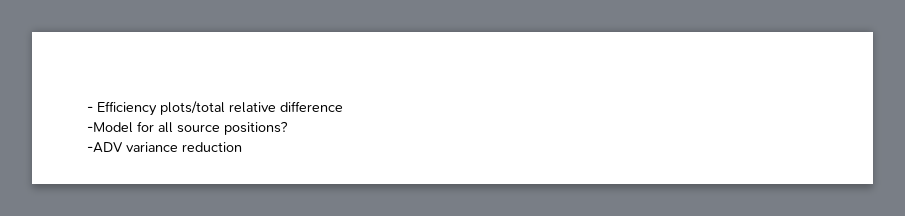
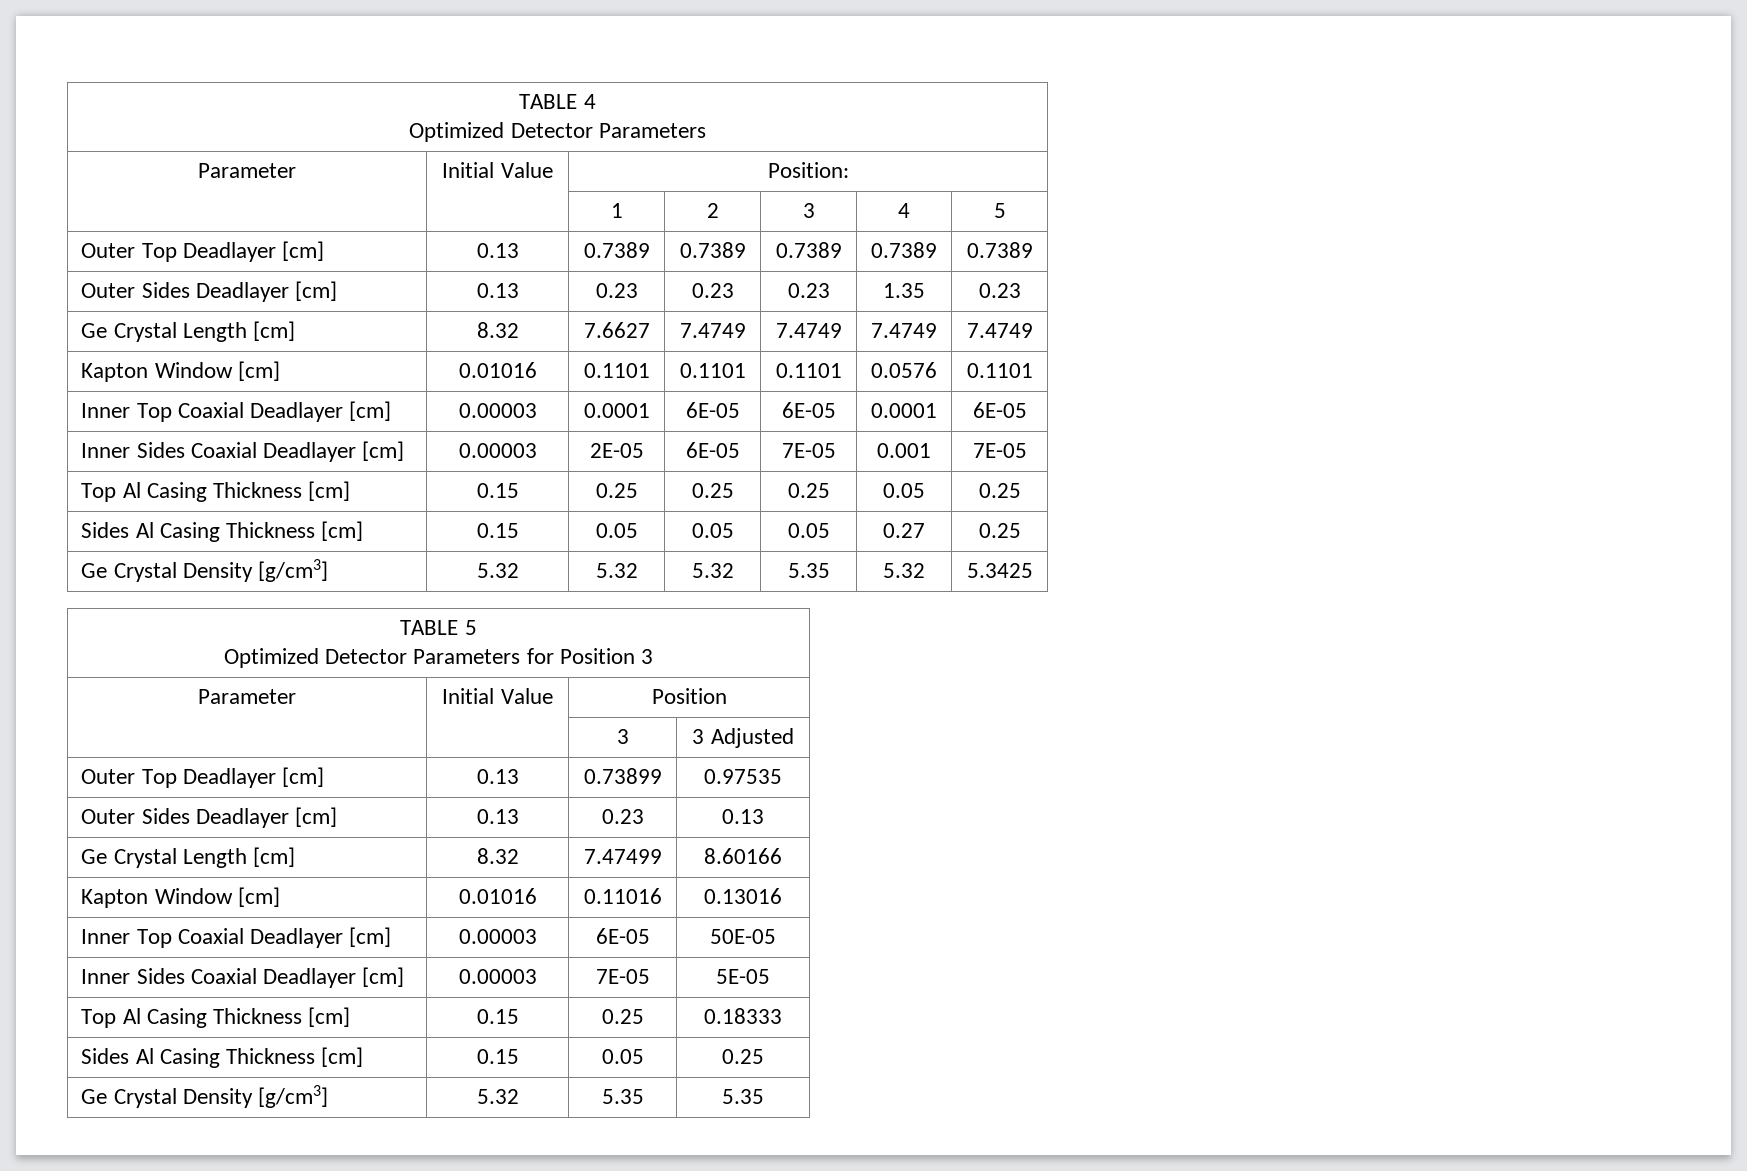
[87,101,343,116] [87,121,288,135] [87,142,242,153] - Efficiency plots/total relative difference // -Model for all source positions? // -ADV variance reduction -> [519,94,596,109] [409,122,706,142] [198,163,296,178] [442,162,553,178] [767,162,849,178] [610,203,623,218] [706,203,719,218] [802,203,815,218] [898,203,910,218] [993,203,1006,218] [81,241,325,262] [476,243,519,258] [583,242,650,258] [679,242,746,258] [775,242,842,258] [871,242,937,258] [966,242,1033,258] [81,281,338,302] [476,283,519,298] [595,283,638,298] [691,283,734,298] [787,283,830,298] [883,283,925,298] [978,283,1021,298] [81,321,296,342] [476,322,519,338] [583,322,650,338] [679,323,746,338] [775,323,842,338] [871,323,937,338] [966,323,1033,338] [81,361,280,382] [458,362,537,378] [583,363,650,378] [679,363,746,378] [775,363,842,378] [871,362,937,378] [966,363,1033,378] [81,401,392,422] [458,403,537,418] [583,403,650,418] [685,402,740,418] [781,402,836,418] [871,403,937,418] [972,402,1027,418] [81,441,405,462] [458,443,537,458] [589,443,644,458] [685,442,740,458] [781,443,836,458] [877,443,931,458] [972,443,1027,458] [81,481,351,502] [476,483,519,498] [595,483,638,498] [691,483,734,498] [787,483,830,498] [883,483,925,498] [978,483,1021,498] [81,521,364,542] [476,523,519,538] [595,523,638,538] [691,523,734,538] [787,523,830,538] [883,523,925,538] [978,523,1021,538] [81,559,329,582] [476,563,519,578] [595,563,638,578] [691,563,734,578] [787,563,830,578] [883,563,925,578] [966,563,1033,578] [400,620,477,635] [223,648,654,668] [198,689,296,704] [442,688,553,704] [651,688,727,704] [616,729,629,744] [692,728,794,748] [81,767,325,788] [476,769,519,784] [583,768,662,784] [704,769,782,784] [81,807,338,828] [476,809,519,824] [601,809,644,824] [722,809,764,824] [81,847,296,868] [476,848,519,864] [583,849,662,864] [704,848,782,864] [81,887,280,908] [458,888,537,904] [583,888,662,904] [704,888,782,904] [81,927,392,948] [458,929,537,944] [595,928,650,944] [710,929,776,944] [81,967,405,988] [458,969,537,984] [595,969,650,984] [716,969,770,984] [81,1007,351,1028] [476,1009,519,1024] [601,1009,644,1024] [704,1008,782,1024] [81,1047,364,1068] [476,1049,519,1064] [601,1049,644,1064] [722,1049,764,1064] [81,1085,329,1108] [476,1089,519,1104] [601,1089,644,1104] [722,1089,764,1104] TABLE 4 // Optimized Detector Parameters // Parameter | Initial Value | Position: // | | 1 | 2 | 3 | 4 | 5 // Outer Top Deadlayer [cm] | 0.13 | 0.7389 | 0.7389 | 0.7389 | 0.7389 | 0.7389 // Outer Sides Deadlayer [cm] | 0.13 | 0.23 | 0.23 | 0.23 | 1.35 | 0.23 // Ge Crystal Length [cm] | 8.32 | 7.6627 | 7.4749 | 7.4749 | 7.4749 | 7.4749 // Kapton Window [cm] | 0.01016 | 0.1101 | 0.1101 | 0.1101 | 0.0576 | 0.1101 // Inner Top Coaxial Deadlayer [cm] | 0.00003 | 0.0001 | 6E-05 | 6E-05 | 0.0001 | 6E-05 // Inner Sides Coaxial Deadlayer [cm] | 0.00003 | 2E-05 | 6E-05 | 7E-05 | 0.001 | 7E-05 // Top Al Casing Thickness [cm] | 0.15 | 0.25 | 0.25 | 0.25 | 0.05 | 0.25 // Sides Al Casing Thickness [cm] | 0.15 | 0.05 | 0.05 | 0.05 | 0.27 | 0.25 // Ge Crystal Density [g/cm3] | 5.32 | 5.32 | 5.32 | 5.35 | 5.32 | 5.3425 // TABLE 5 // Optimized Detector Parameters for Position 3 // Parameter | Initial Value | Position // | | 3 | 3 Adjusted // Outer Top Deadlayer [cm] | 0.13 | 0.73899 | 0.97535 // Outer Sides Deadlayer [cm] | 0.13 | 0.23 | 0.13 // Ge Crystal Length [cm] | 8.32 | 7.47499 | 8.60166 // Kapton Window [cm] | 0.01016 | 0.11016 | 0.13016 // Inner Top Coaxial Deadlayer [cm] | 0.00003 | 6E-05 | 50E-05 // Inner Sides Coaxial Deadlayer [cm] | 0.00003 | 7E-05 | 5E-05 // Top Al Casing Thickness [cm] | 0.15 | 0.25 | 0.18333 // Sides Al Casing Thickness [cm] | 0.15 | 0.05 | 0.25 // Ge Crystal Density [g/cm3] | 5.32 | 5.35 | 5.35

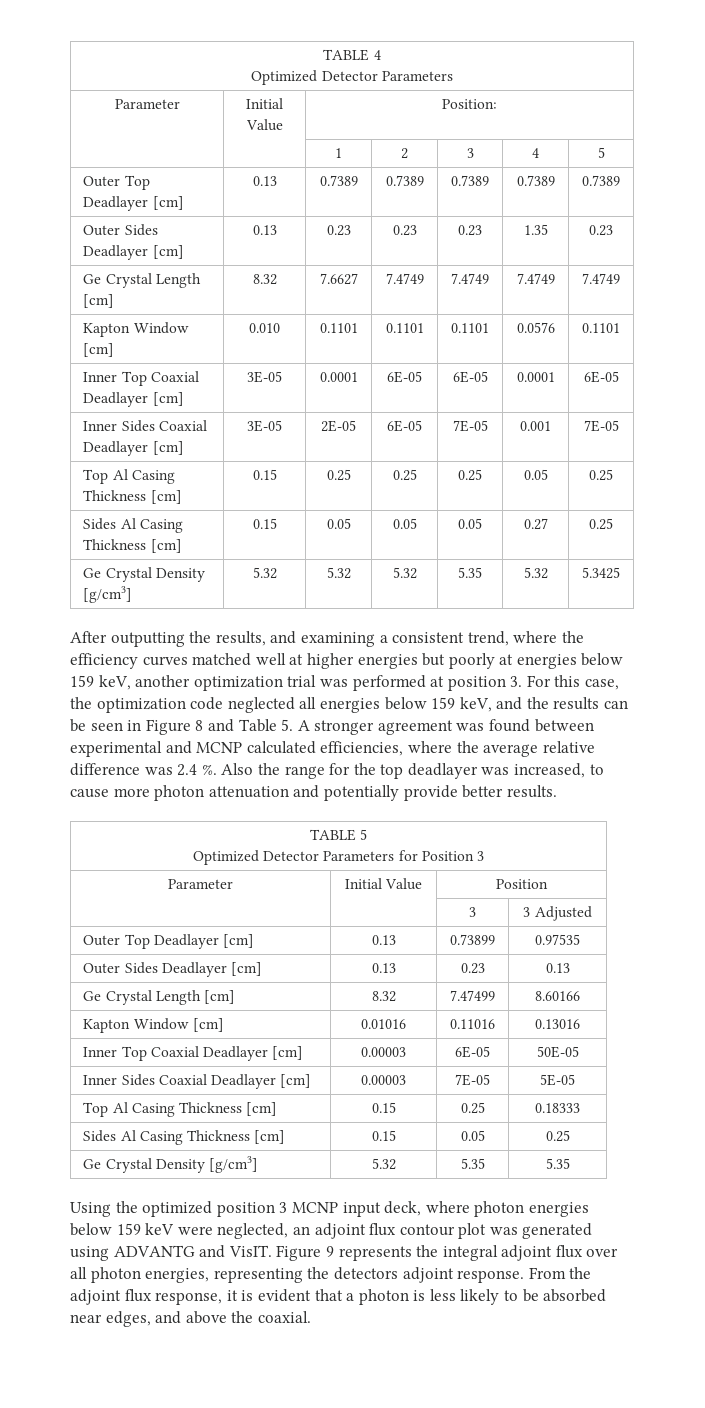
[458,362,537,378] 0.01016 -> [249,323,280,333] 0.010
[458,403,537,418] 0.00003 -> [247,371,282,383] 3E-05
[458,443,537,458] 0.00003 -> [247,420,282,432] 3E-05
(1033, 570) none -> [70,631,584,647] [70,653,624,669] [70,675,620,691] [70,697,629,713] [70,719,594,735] [70,741,595,757] [70,763,604,779] [70,785,557,801] // After outputting the results, and examining a consistent trend, where the efficiency curves matched well at higher energies but poorly at energies below 159 keV, another optimization trial was performed at position 3. For this case, the optimization code neglected all energies below 159 keV, and the results can be seen in Figure 8 and Table 5. A stronger agreement was found between experimental and MCNP calculated efficiencies, where the average relative difference was 2.4 %. Also the range for the top deadlayer was increased, to cause more photon attenuation and potentially provide better results.
(764, 1096) none -> [70,1201,589,1217] [70,1223,593,1239] [70,1245,619,1261] [70,1267,592,1283] [70,1289,607,1305] [70,1311,311,1327] // Using the optimized position 3 MCNP input deck, where photon energies below 159 keV were neglected, an adjoint flux contour plot was generated using ADVANTG and VisIT. Figure 9 represents the integral adjoint flux over all photon energies, representing the detectors adjoint response. From the adjoint flux response, it is evident that a photon is less likely to be absorbed near edges, and above the coaxial.

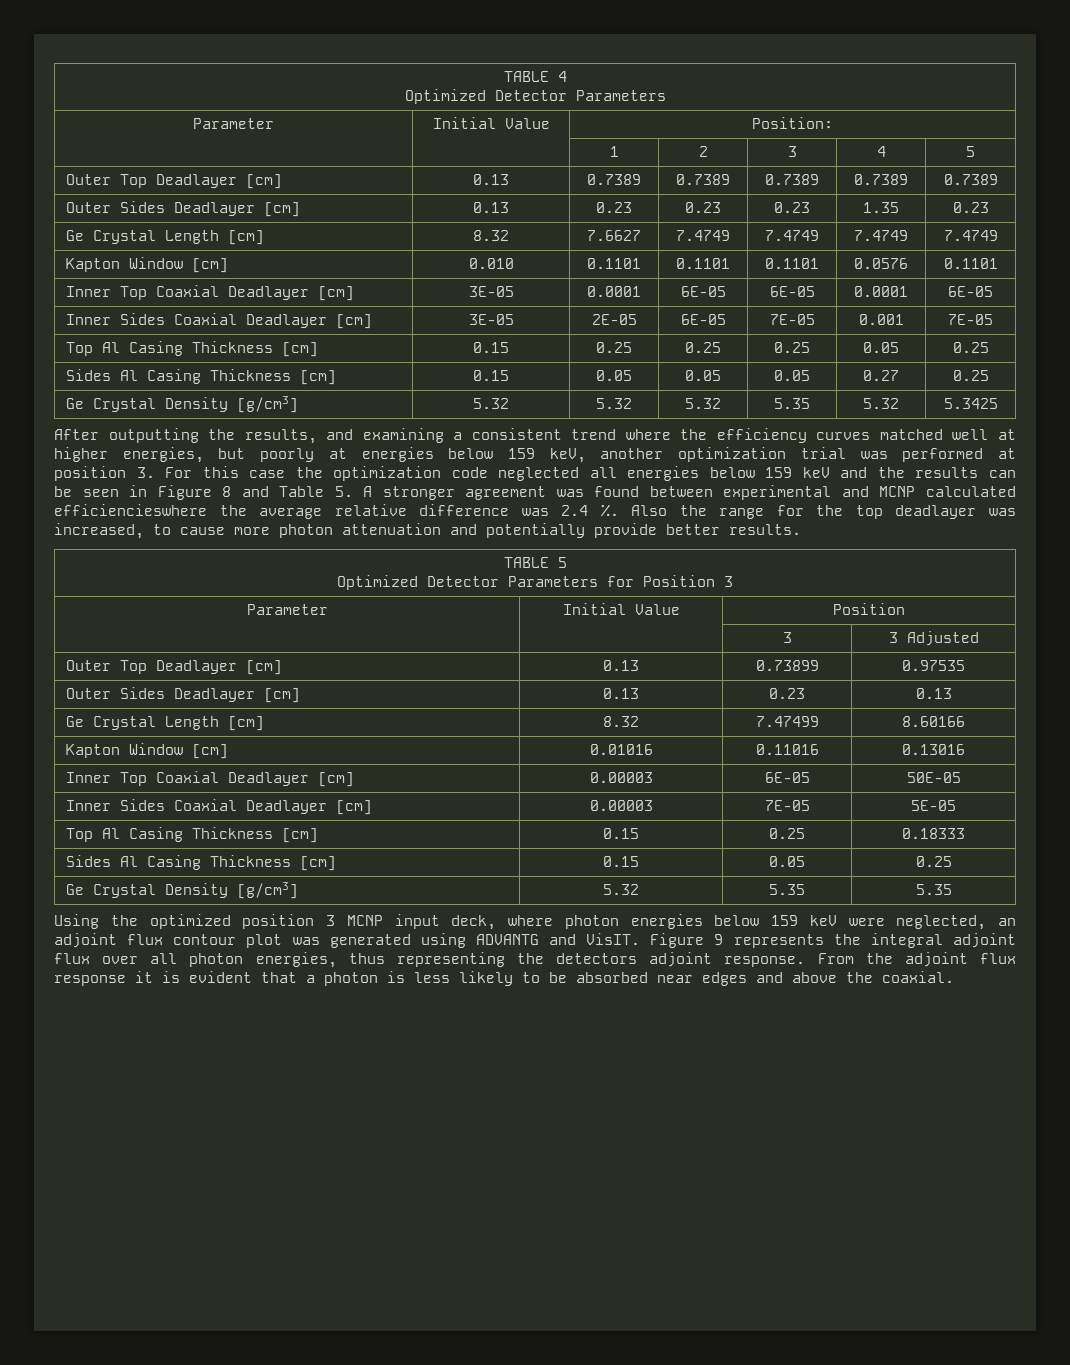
[467,631,509,646] trend, -> [571,429,617,440] trend
[357,654,418,669] energies -> [122,447,204,463] energies,
[585,679,620,690] case, -> [249,470,286,478] case
[459,697,492,712] keV, -> [802,467,830,478] keV
[320,741,452,756] efficiencies, where -> [54,504,207,516] efficiencieswhere
(210, 1275) none -> [348,953,385,964] thus
[155,1292,223,1305] response, -> [54,975,126,986] response
[105,1311,151,1327] edges, -> [702,972,747,986] edges

